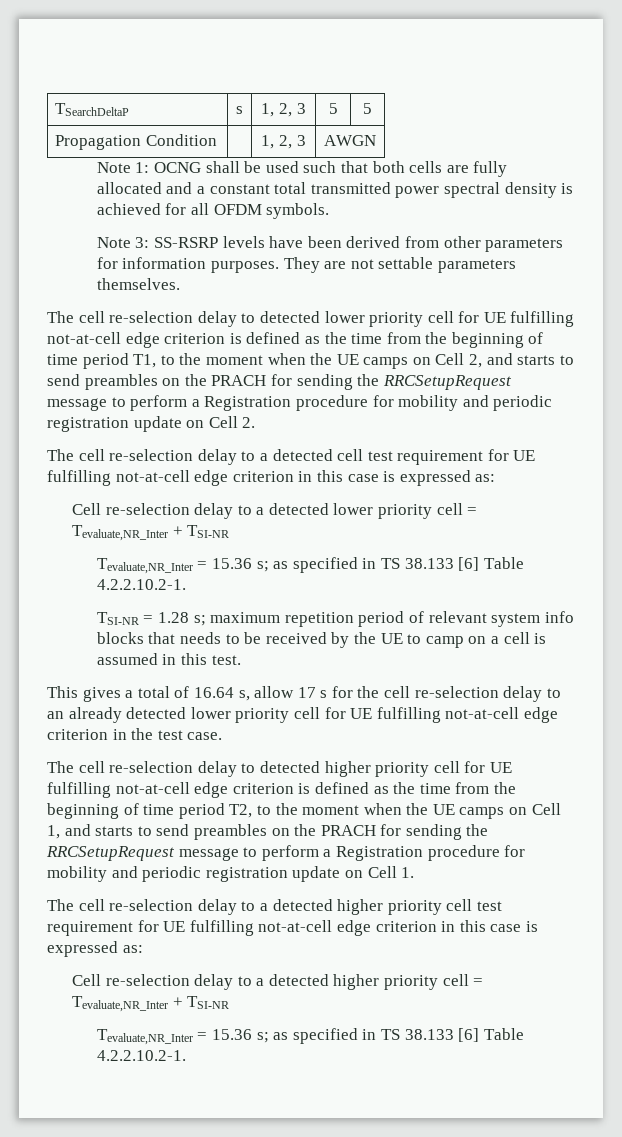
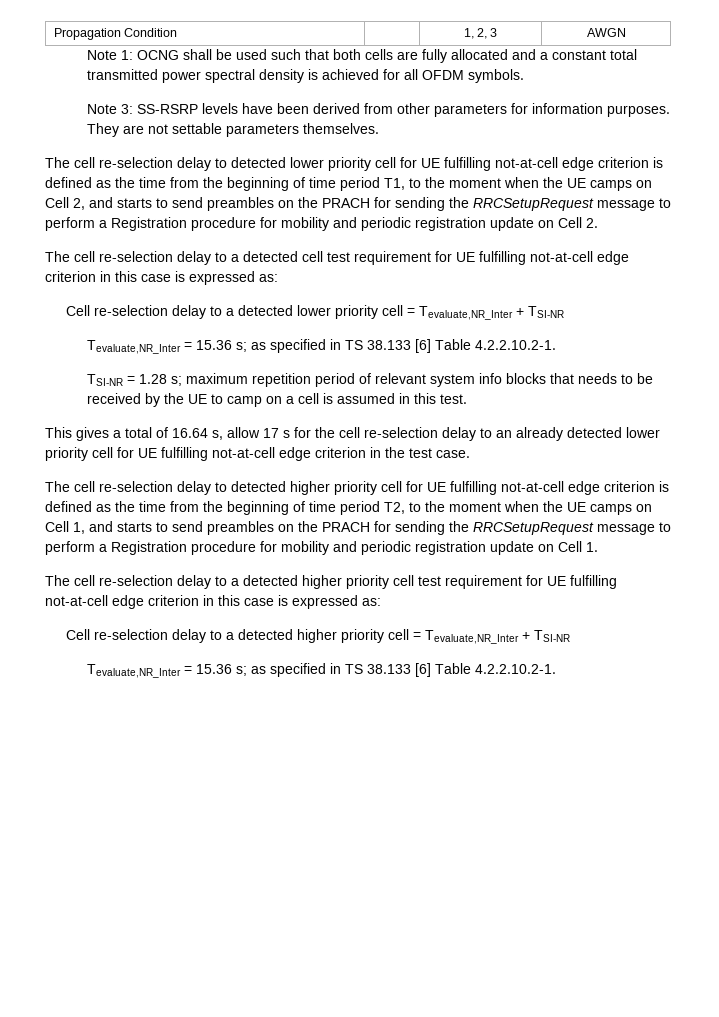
[55,103,130,116] [236,106,243,114] [261,103,306,117] [328,103,338,114] [363,103,372,114] TSearchDeltaP | s | 1, 2, 3 | 5 | 5 // -> (53, 34) none

